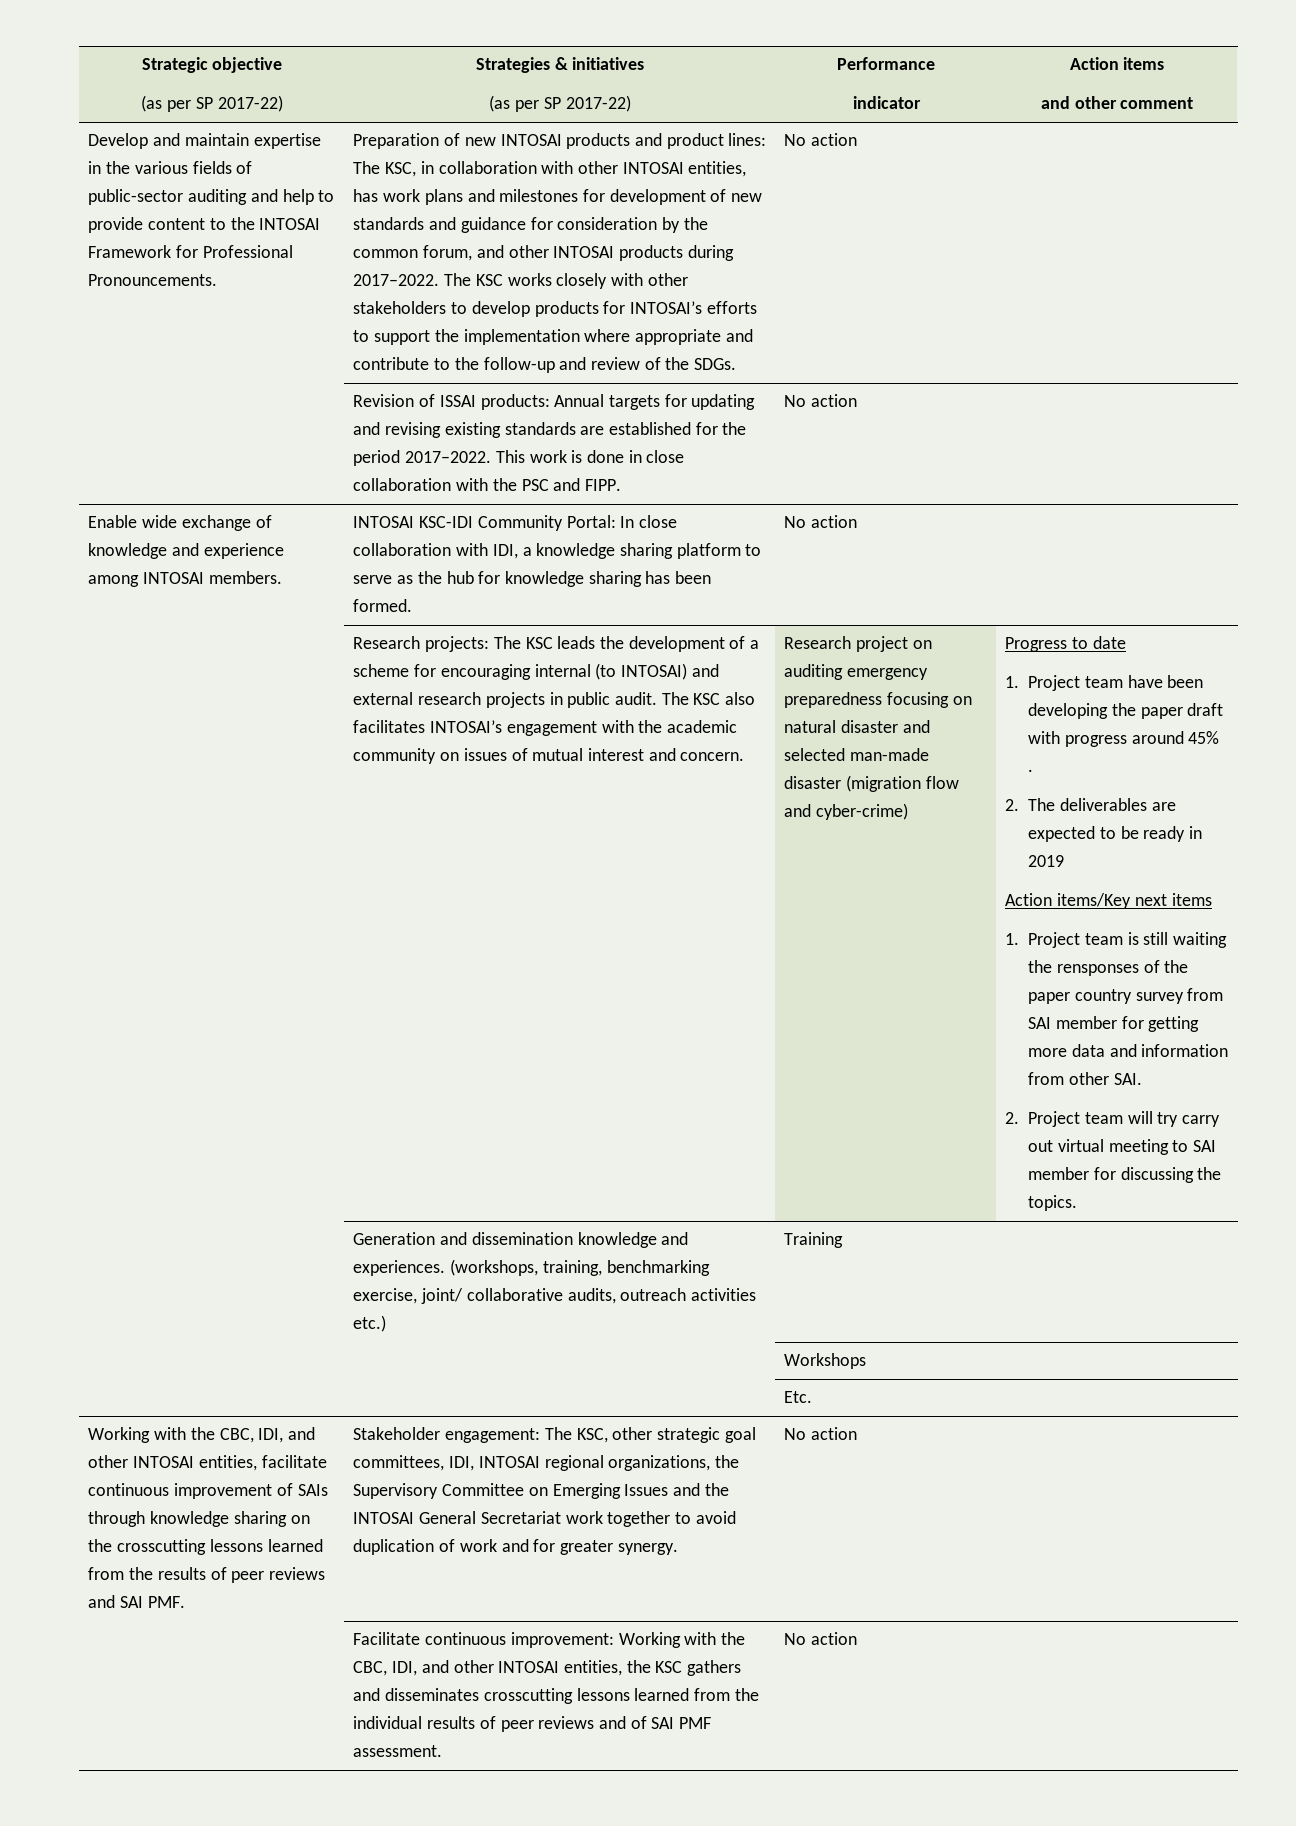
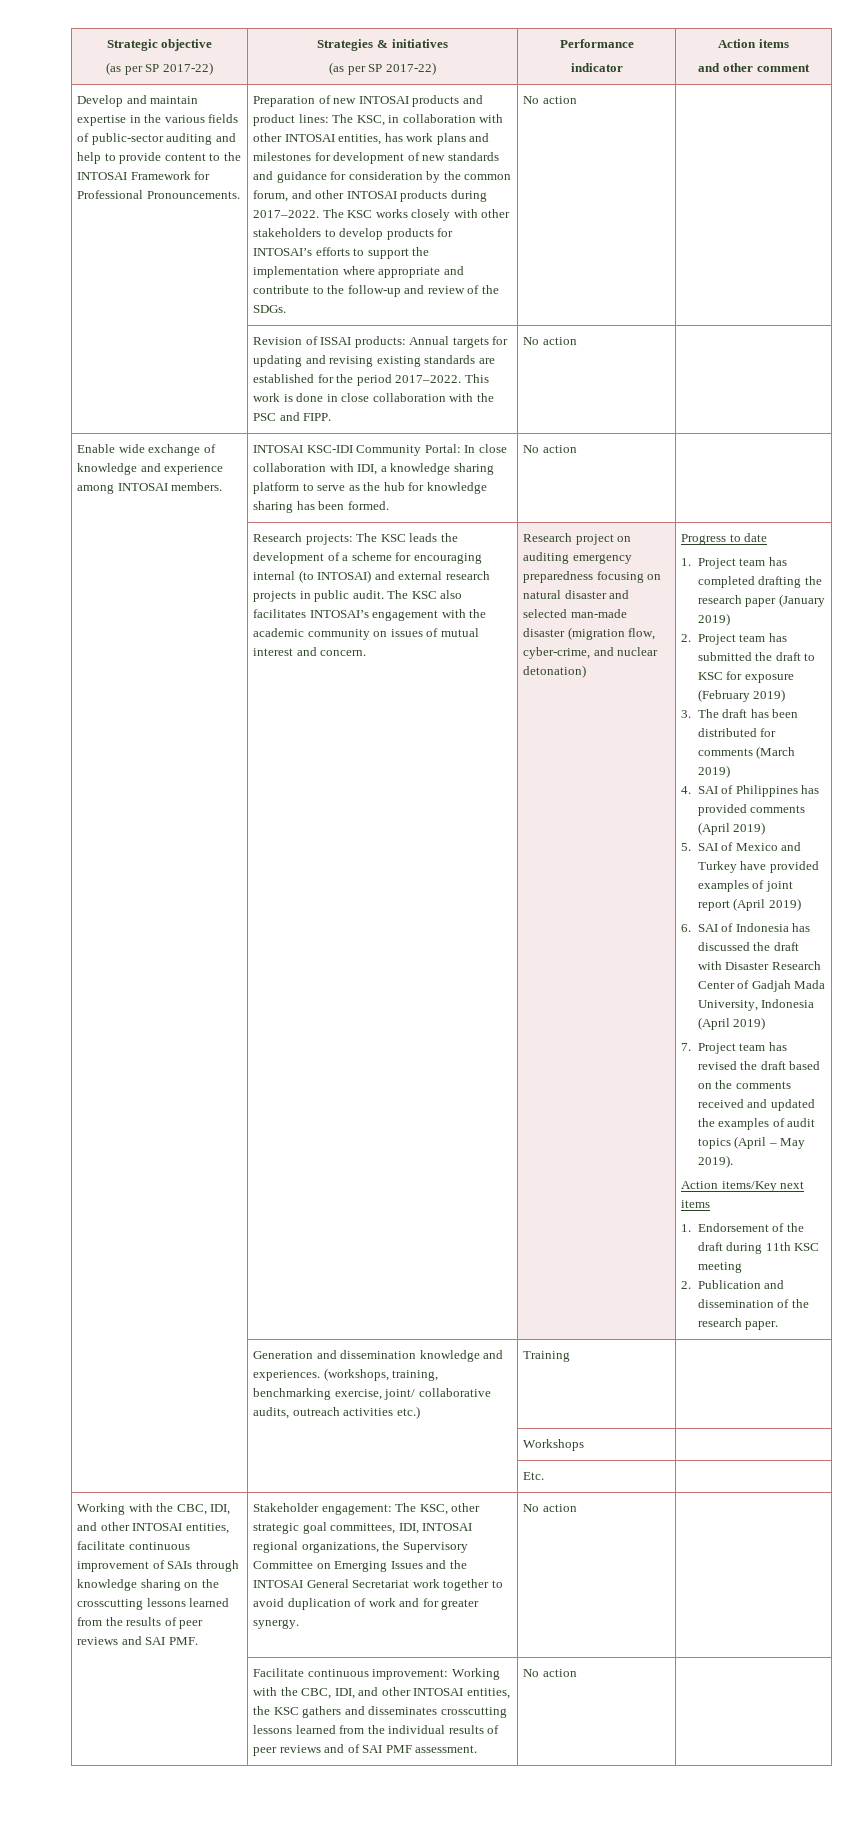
[925,776,959,789] [784,803,909,820] flow and cyber-crime) -> [628,628,656,640] [523,647,659,659] [523,665,587,678] flow, cyber-crime, and nuclear detonation)
[1127,675,1204,688] [1028,703,1224,719] [1028,731,1220,747] [1028,769,1034,772] [1005,798,1176,811] [1028,826,1203,842] [1028,855,1065,867] have been developing the paper draft with progress around 45% . // 2. The deliverables are expected to be ready in 2019 -> [768,557,787,566] [697,576,822,588] [697,594,825,607] [697,613,730,626] [681,633,787,645] [697,652,816,661] [697,671,794,683] [697,689,786,702] [681,709,799,718] [697,728,777,737] [697,746,796,759] [697,765,730,778] [681,785,820,797] [697,804,806,816] [697,822,766,835] [681,842,802,851] [697,861,819,873] [697,880,793,892] [697,898,801,911] [681,923,811,932] [697,942,799,951] [697,961,821,970] [697,980,826,992] [697,999,815,1011] [697,1017,766,1030] [681,1042,787,1054] [697,1061,821,1070] [697,1080,791,1089] [697,1099,815,1111] [697,1118,816,1130] [697,1136,806,1149] [697,1155,733,1168] has completed drafting the research paper (January 2019) // 2. Project team has submitted the draft to KSC for exposure (February 2019) // 3. The draft has been distributed for comments (March 2019) // 4. SAI of Philippines has provided comments (April 2019) // 5. SAI of Mexico and Turkey have provided examples of joint report (April 2019) // 6. SAI of Indonesia has discussed the draft with Disaster Research Center of Gadjah Mada University, Indonesia (April 2019) // 7. Project team has revised the draft based on the comments received and updated the examples of audit topics (April – May 2019).
[1028,932,1228,948] [1028,960,1189,976] [1028,988,1224,1004] [1028,1016,1200,1032] [1028,1044,1229,1057] [1028,1072,1142,1085] [1005,1111,1221,1127] [1028,1139,1217,1155] [1028,1167,1222,1183] [1028,1195,1078,1211] Project team is still waiting the rensponses of the paper country survey from SAI member for getting more data and information from other SAI. // 2. Project team will try carry out virtual meeting to SAI member for discussing the topics. -> [697,1223,804,1232] [697,1242,820,1254] [697,1262,742,1273] [681,1280,785,1289] [697,1299,809,1308] [697,1318,779,1330] Endorsement of the draft during 11th KSC meeting // 2. Publication and dissemination of the research paper.

